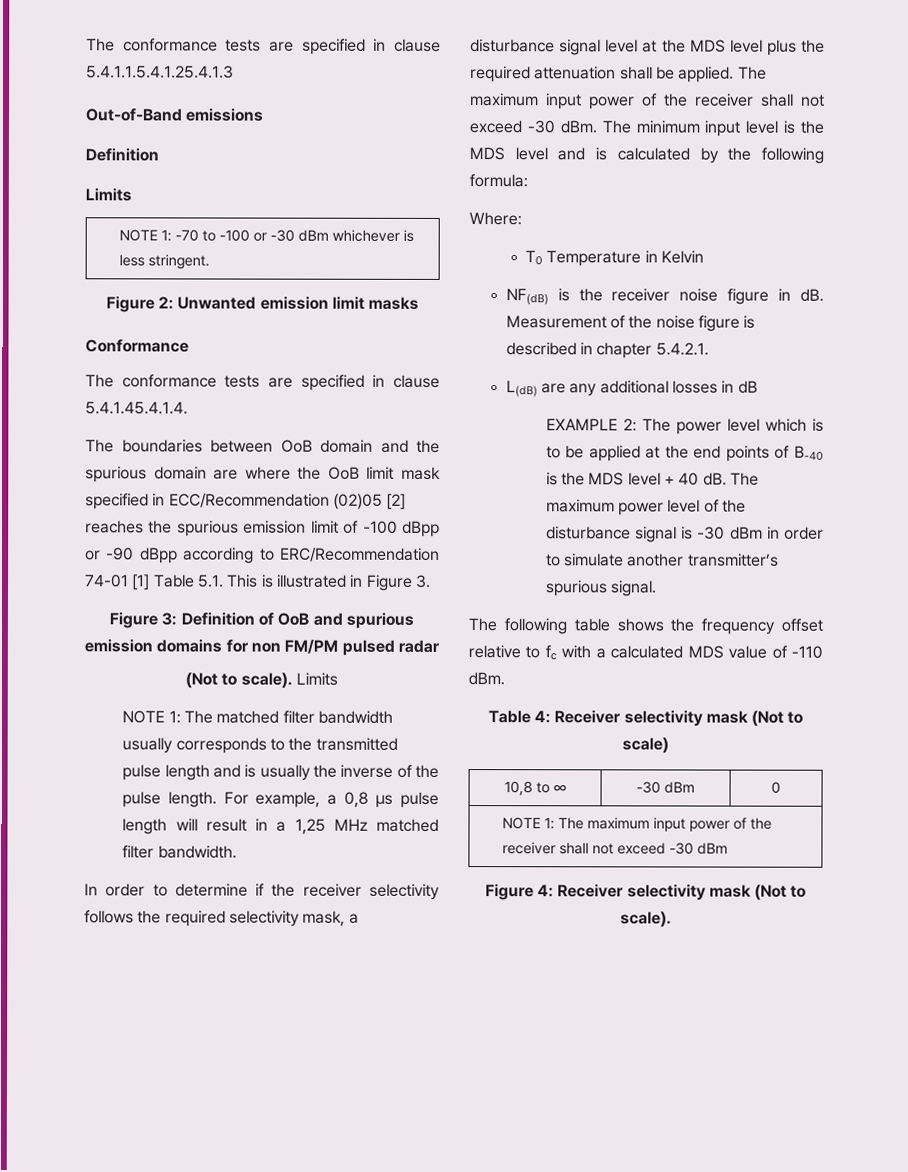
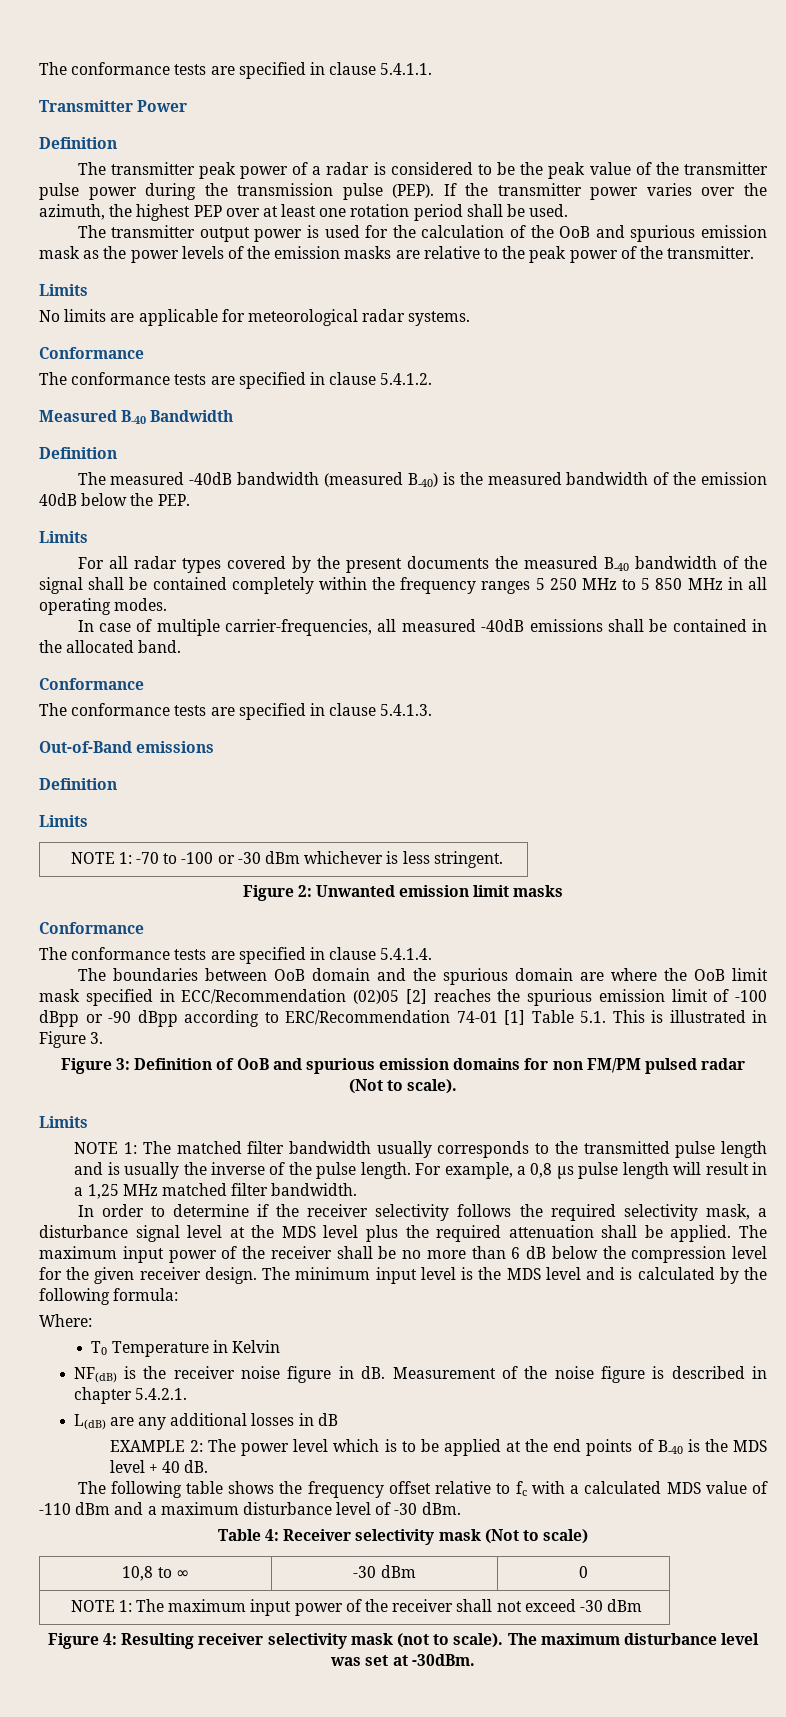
[86,38,442,55] [86,65,234,79] The conformance tests are specified in clause 5.4.1.1.5.4.1.25.4.1.3 -> [39,62,433,79] [39,100,188,112] [39,137,117,149] [77,162,768,179] [39,183,768,200] [39,204,569,221] [77,225,767,242] [39,246,755,263] [39,284,88,296] [39,309,471,326] [39,347,144,359] [39,372,433,389] [39,410,234,424] [39,447,117,459] [77,472,767,487] [39,493,190,506] [39,531,88,543] [77,556,767,573] [39,577,767,594] [39,598,168,615] [77,619,767,636] [39,640,182,653] [39,678,144,690] [39,703,433,720] The conformance tests are specified in clause 5.4.1.1. // Transmitter Power // Definition // The transmitter peak power of a radar is considered to be the peak value of the transmitter pulse power during the transmission pulse (PEP). If the transmitter power varies over the azimuth, the highest PEP over at least one rotation period shall be used. // The transmitter output power is used for the calculation of the OoB and spurious emission mask as the power levels of the emission masks are relative to the peak power of the transmitter. // Limits // No limits are applicable for meteorological radar systems. // Conformance // The conformance tests are specified in clause 5.4.1.2. // Measured B-40 Bandwidth // Definition // The measured -40dB bandwidth (measured B-40) is the measured bandwidth of the emission 40dB below the PEP. // Limits // For all radar types covered by the present documents the measured B-40 bandwidth of the signal shall be contained completely within the frequency ranges 5 250 MHz to 5 850 MHz in all operating modes. // In case of multiple carrier-frequencies, all measured -40dB emissions shall be contained in the allocated band. // Conformance // The conformance tests are specified in clause 5.4.1.3.
[85,401,188,415] 5.4.1.45.4.1.4. -> [380,948,433,960] 5.4.1.4.
(293, 680) none -> (458, 1086) //
[801,94,825,107] [469,120,597,134] not exceed -30 dBm. -> [378,1246,767,1263] [39,1267,257,1284] be no more than 6 dB below the compression level for the given receiver design.
[730,472,760,486] [545,499,747,516] [545,526,824,543] [545,553,779,567] [544,580,658,597] The maximum power level of the disturbance signal is -30 dBm in order to simulate another transmitter’s spurious signal. -> (209, 1466) none
(823, 652) none -> [75,1502,418,1515] dBm and a maximum disturbance level of -30
[557,884,807,901] [619,911,672,928] Receiver selectivity mask (Not to scale). -> [121,1633,760,1649] [330,1654,475,1666] Resulting receiver selectivity mask (not to scale). The maximum disturbance level was set at -30dBm.

